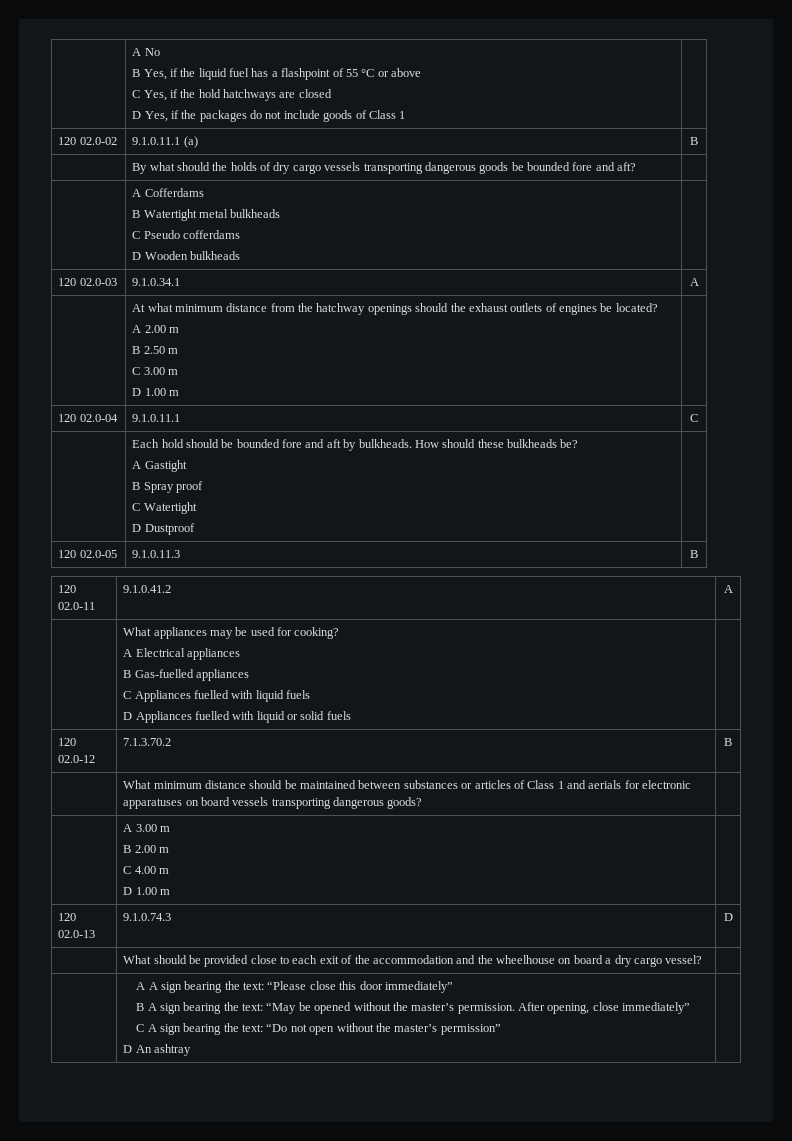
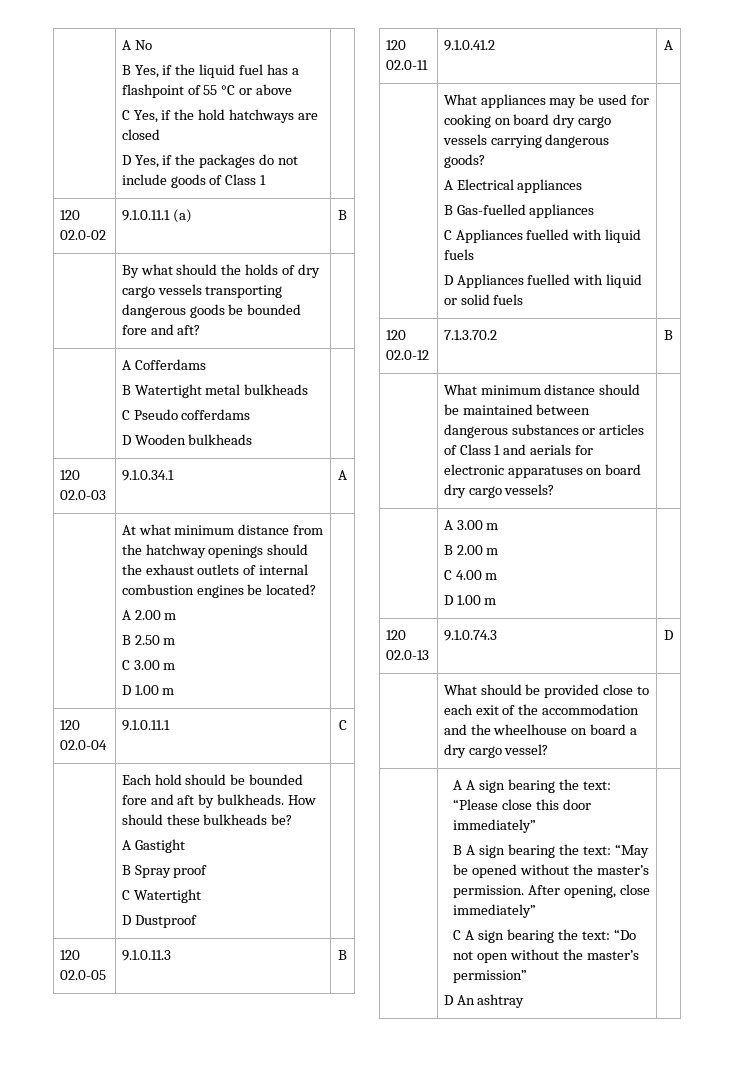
(557, 307) none -> [259,564,309,575] [121,584,194,595] internal combustion
[294,627,340,639] cooking? -> [443,114,612,128] [442,134,610,148] [443,154,485,168] cooking on board dry cargo vessels carrying dangerous goods?
(402, 784) none -> [443,424,508,438] dangerous
[232,797,423,809] vessels transporting dangerous goods? -> [443,484,555,498] dry cargo vessels?

